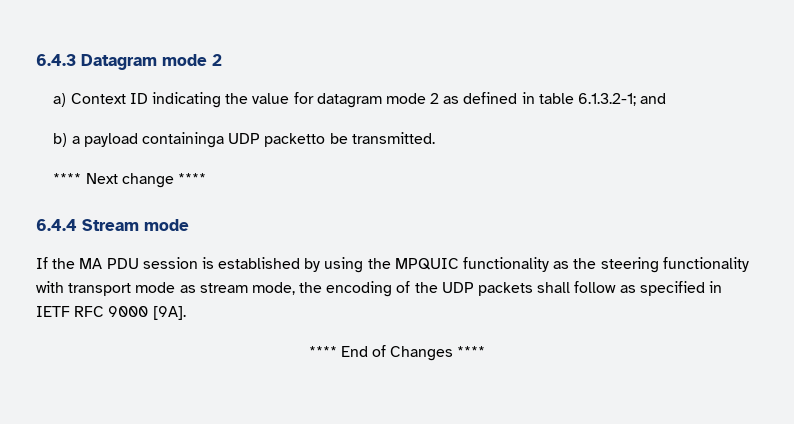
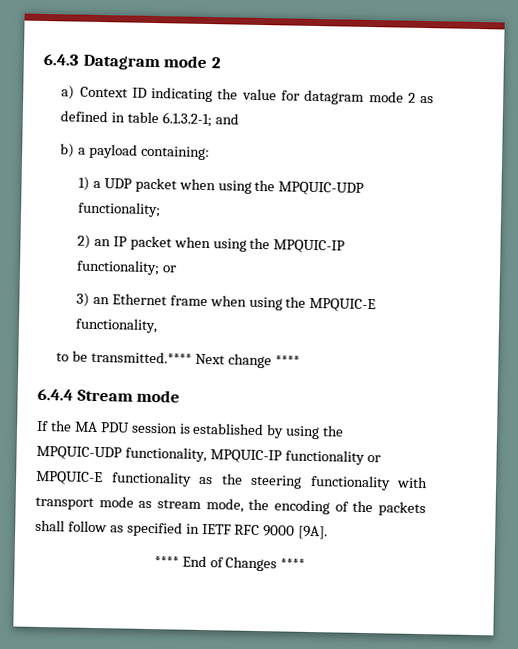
[141,132,435,148] [53,173,82,184] containinga UDP packetto be transmitted. // **** -> [141,145,211,161] [77,176,365,196] [76,201,161,218] [76,234,346,254] [75,259,177,276] [75,292,377,313] [74,317,158,334] [56,350,193,364] containing: // 1) a UDP packet when using the MPQUIC-UDP functionality; // 2) an IP packet when using the MPQUIC-IP functionality; or // 3) an Ethernet frame when using the MPQUIC-E functionality, // to be transmitted.****
[394,258,459,270] MPQUIC -> [36,445,381,465] [36,470,103,486] MPQUIC-UDP functionality, MPQUIC-IP functionality or MPQUIC-E
[441,282,474,293] UDP -> (374, 506) none

